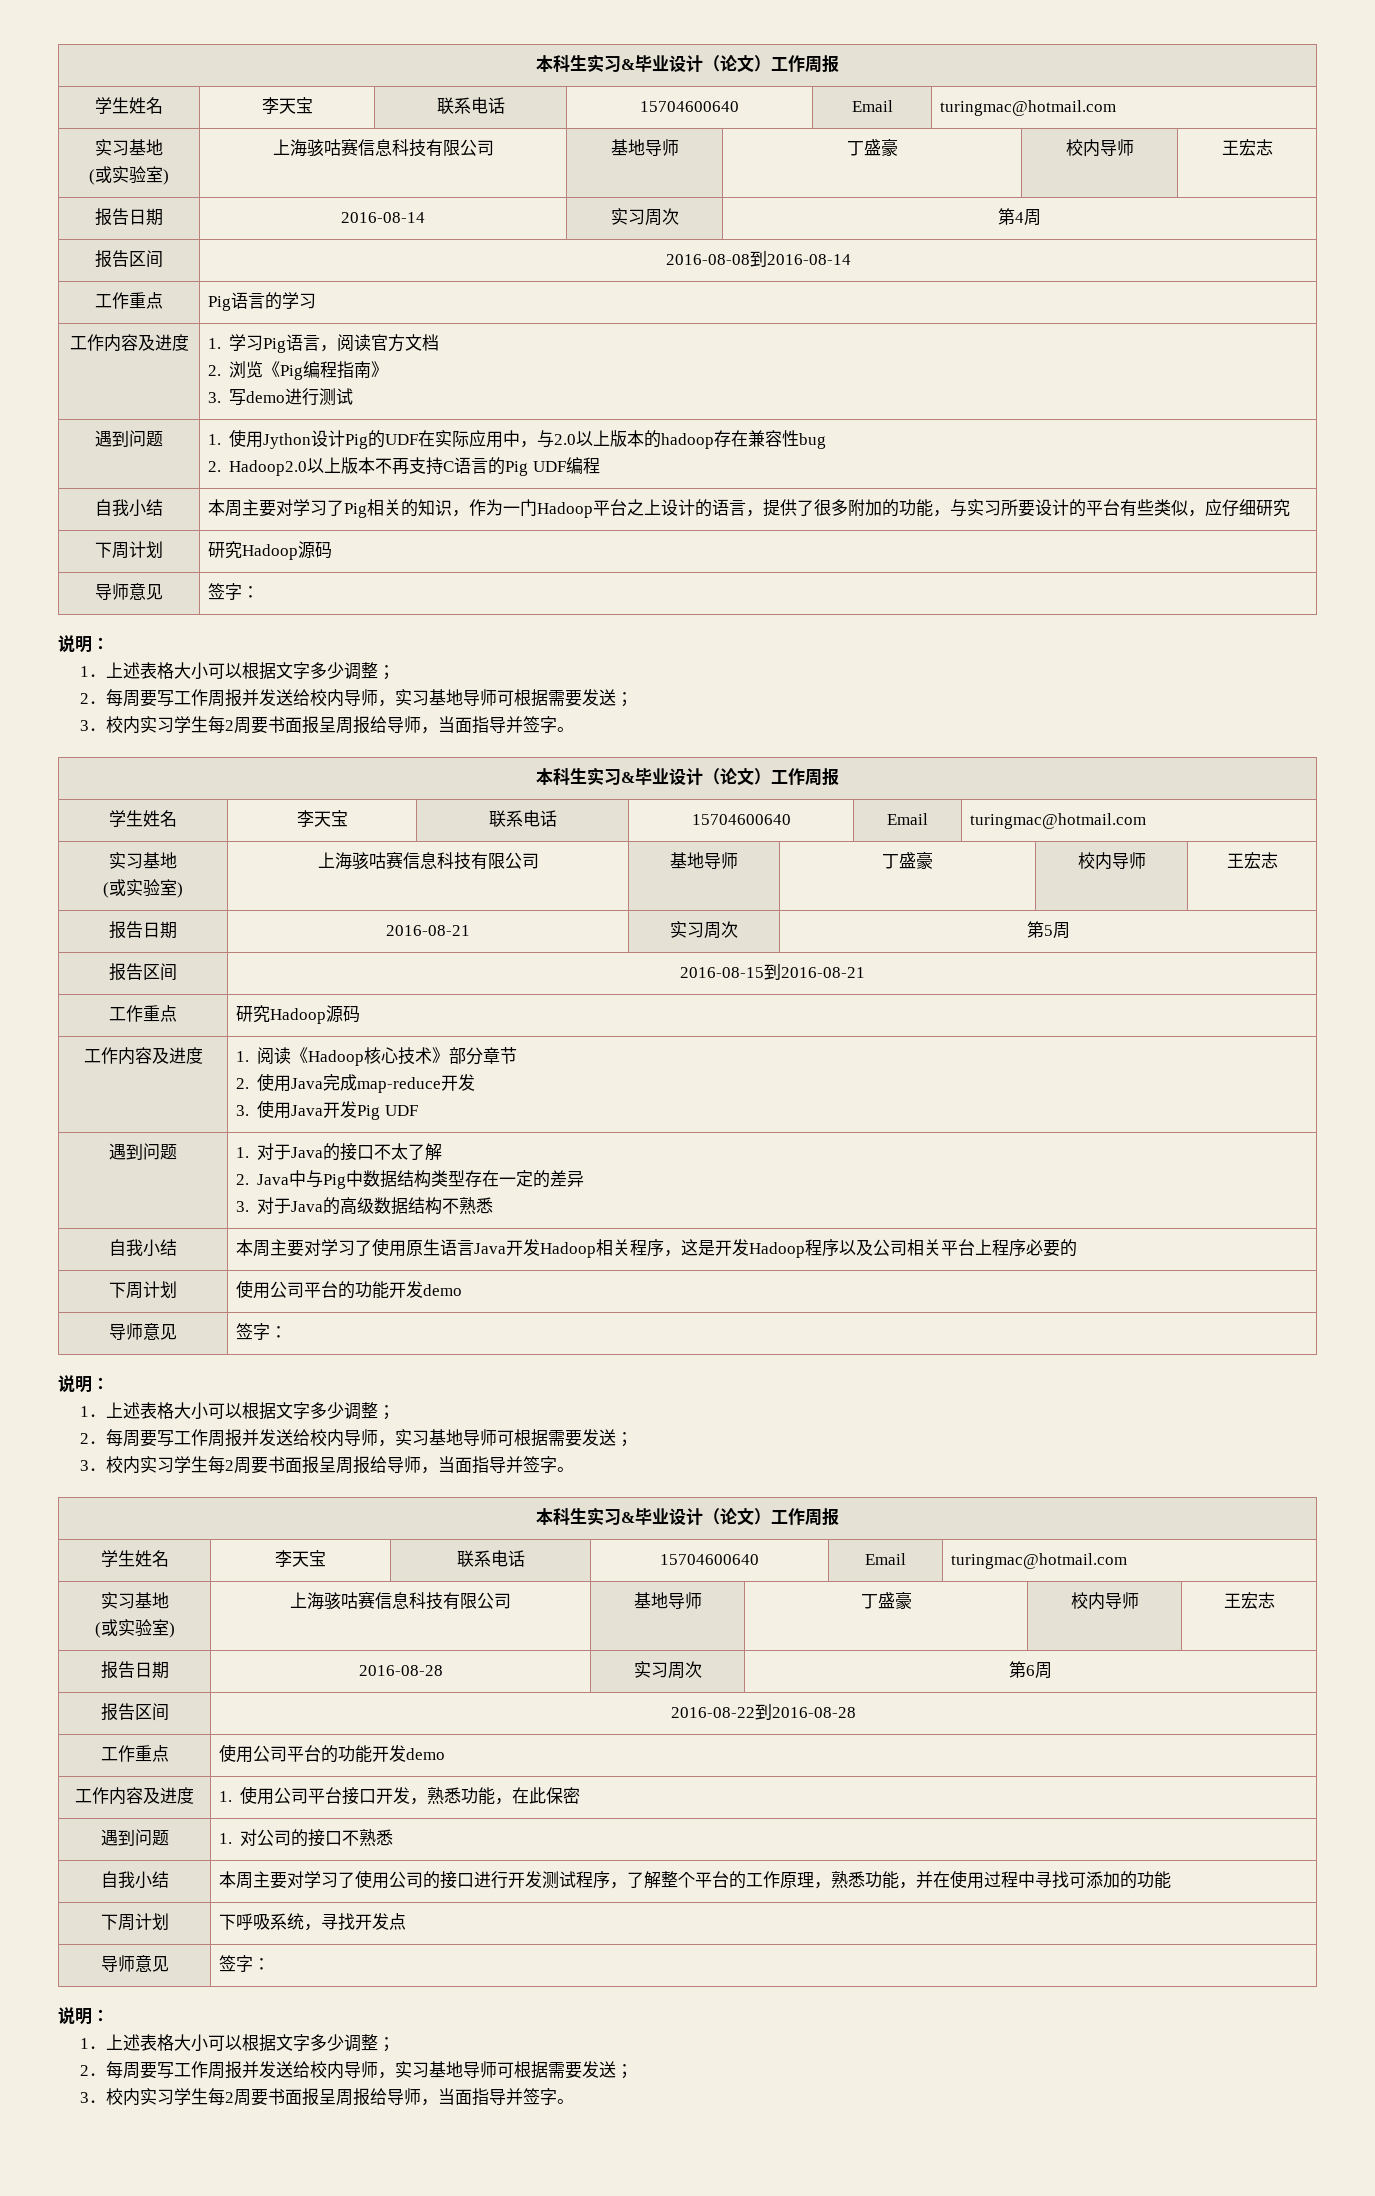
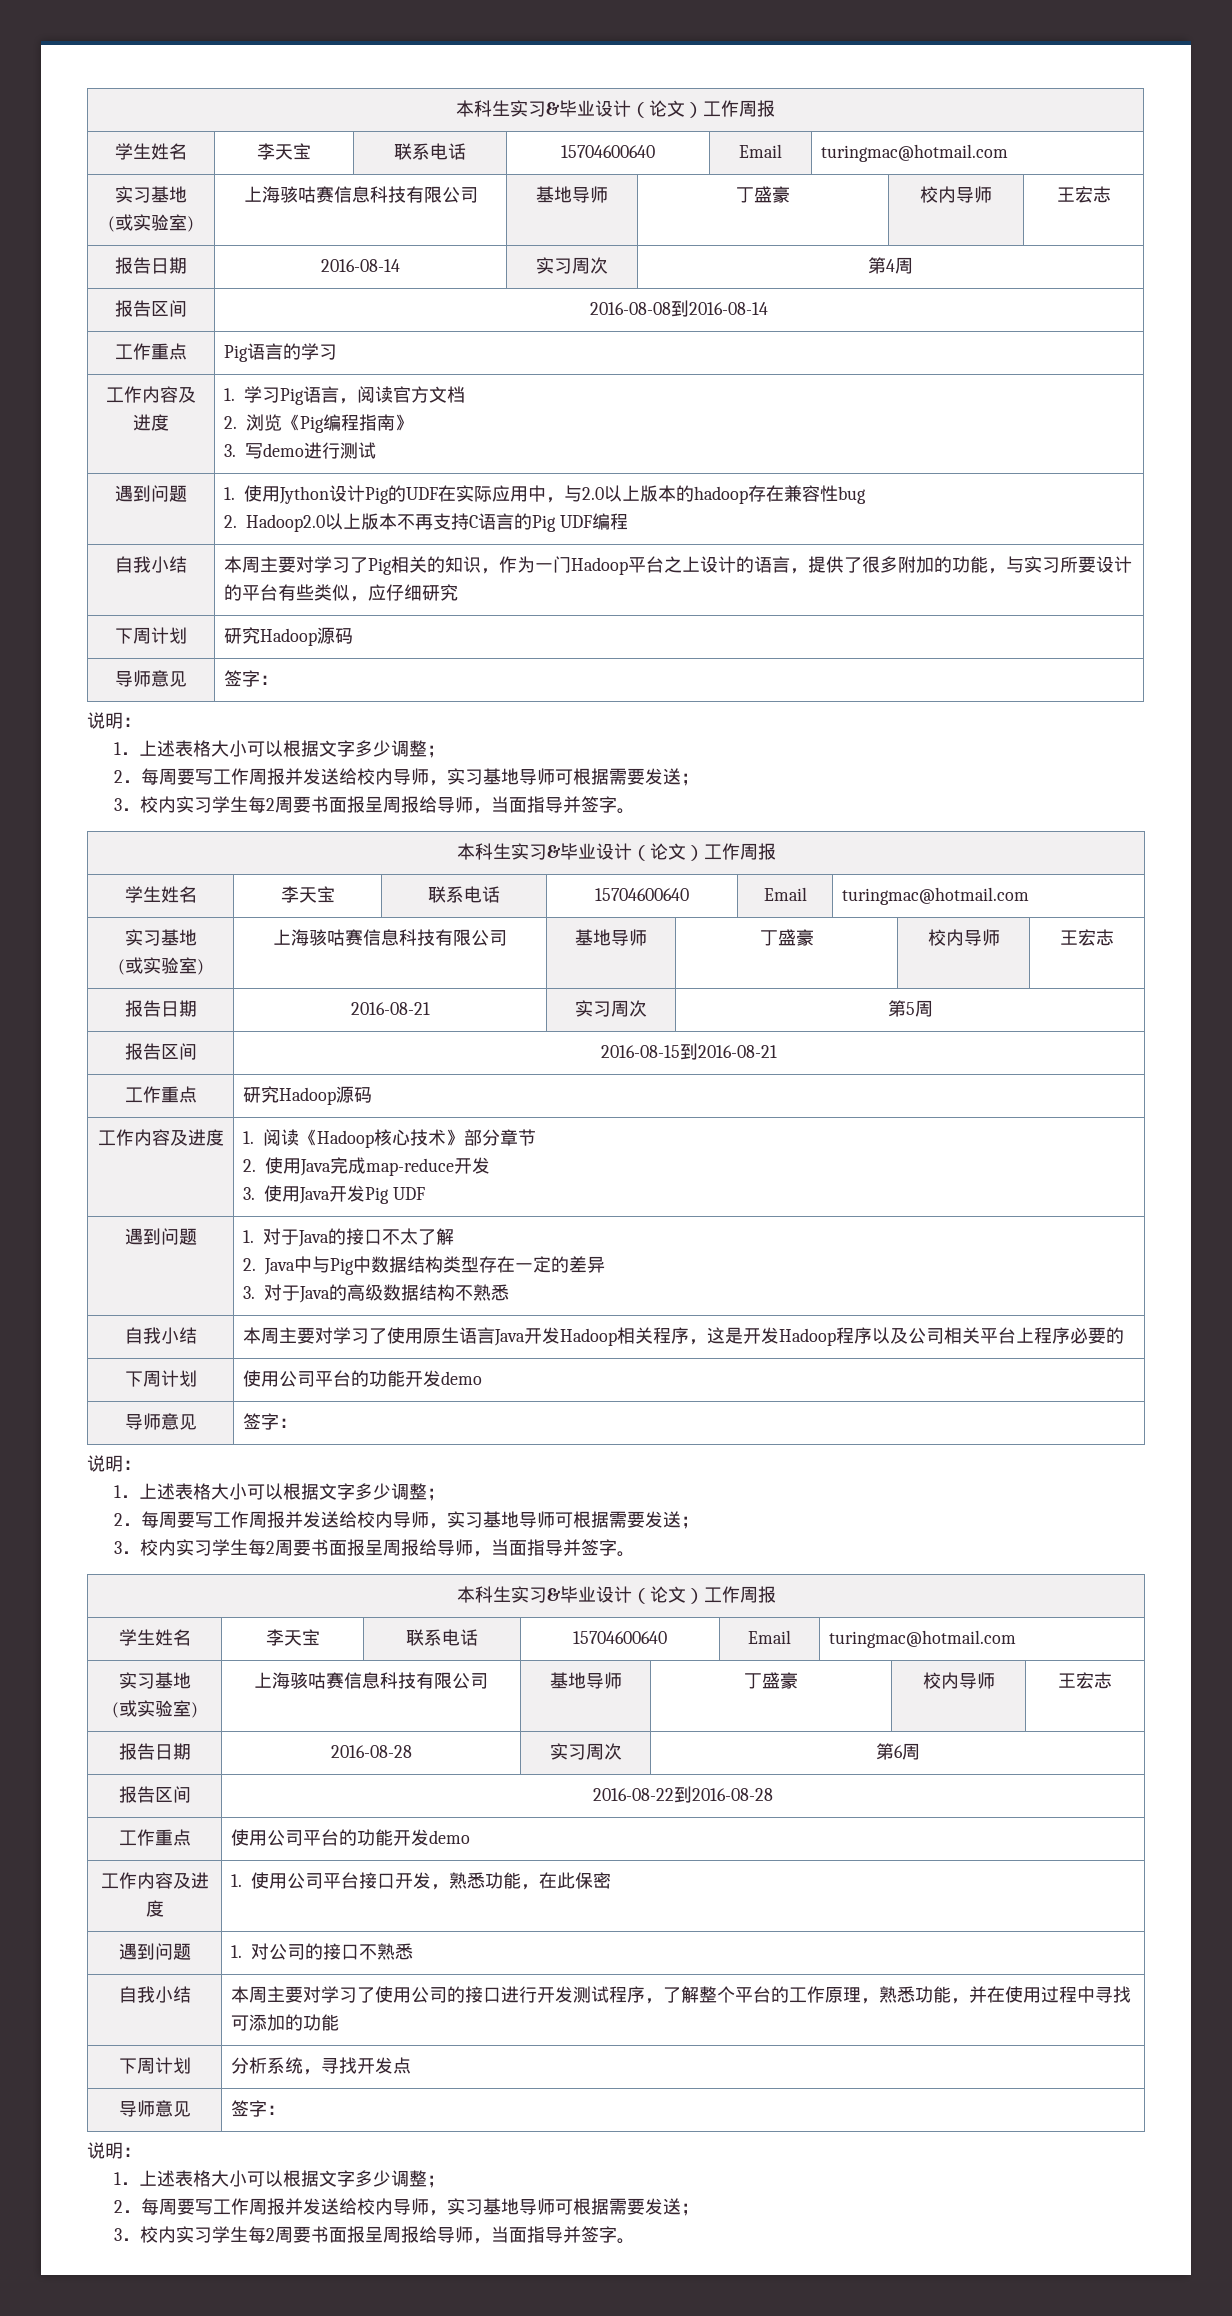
[218,1913,270,1930] 下呼吸 -> [231,2057,268,2074] 分析

